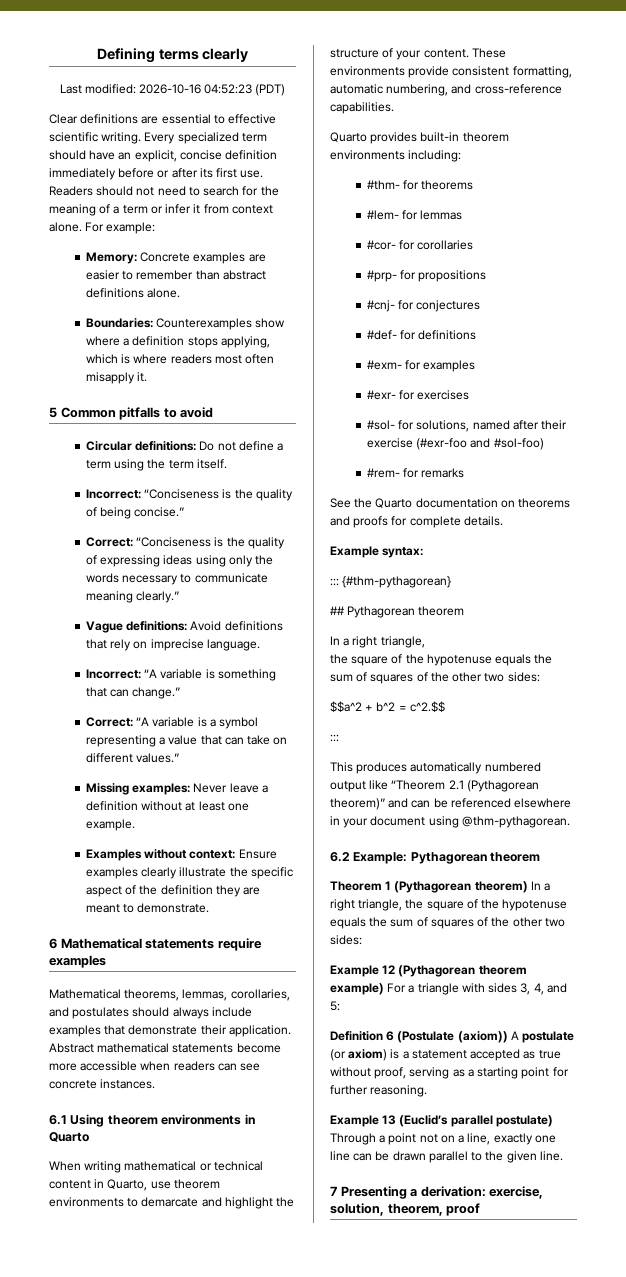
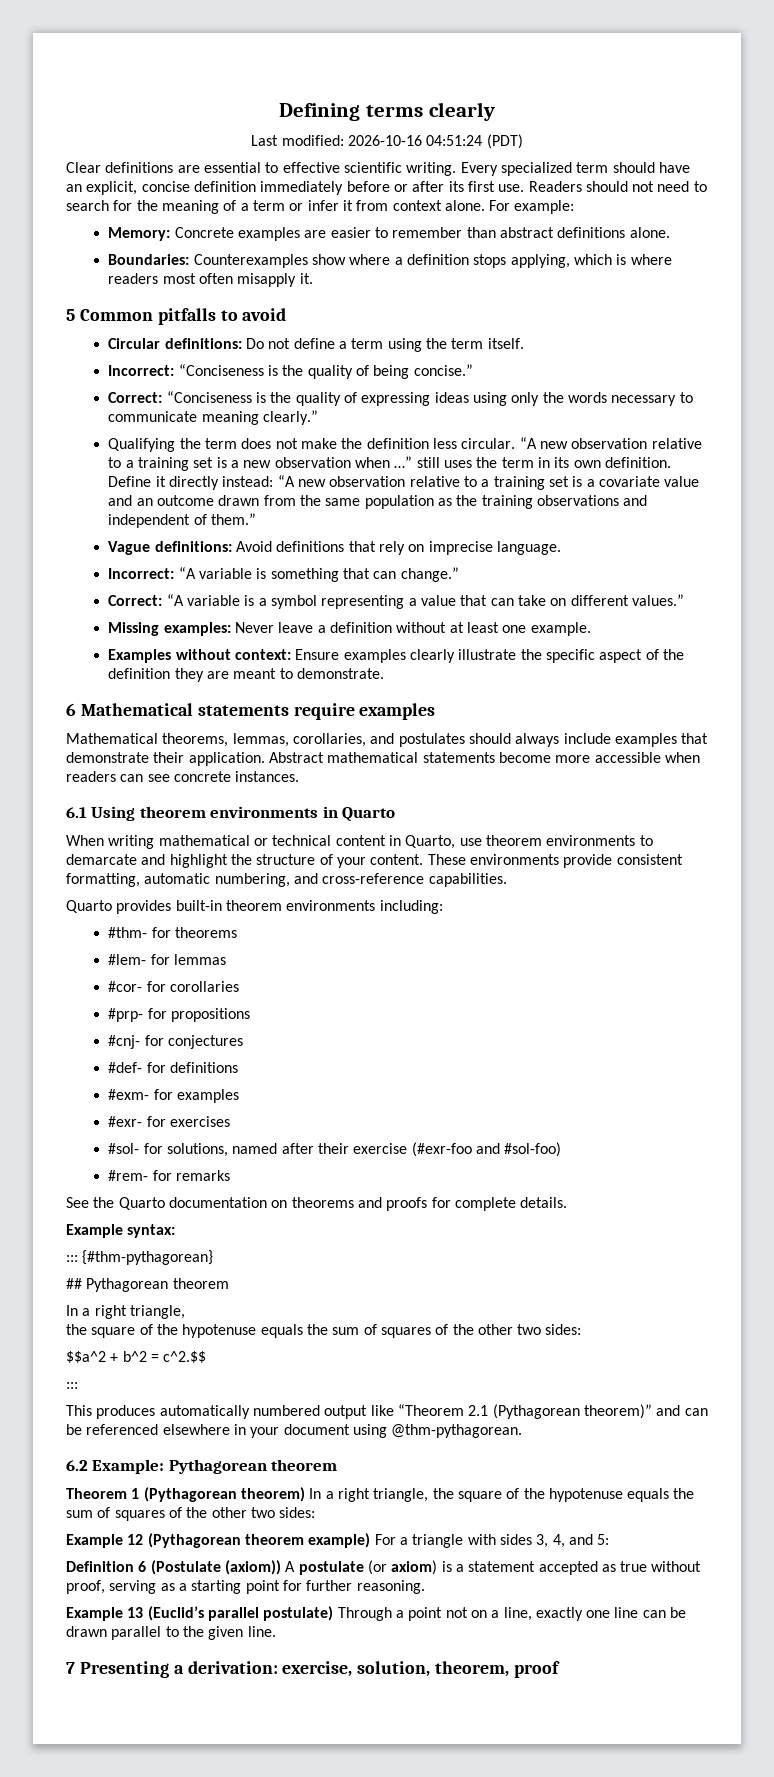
[204,84,253,94] 04:52:23 -> [426,135,483,146] 04:51:24
(180, 597) none -> [108,437,702,452] [108,456,671,471] [108,475,700,490] [108,495,648,509] [108,513,257,528] // Qualifying the term does not make the definition less circular. “A new observation relative to a training set is a new observation when …” still uses the term in its own definition. Define it directly instead: “A new observation relative to a training set is a covariate value and an outcome drawn from the same population as the training observations and independent of them.”

